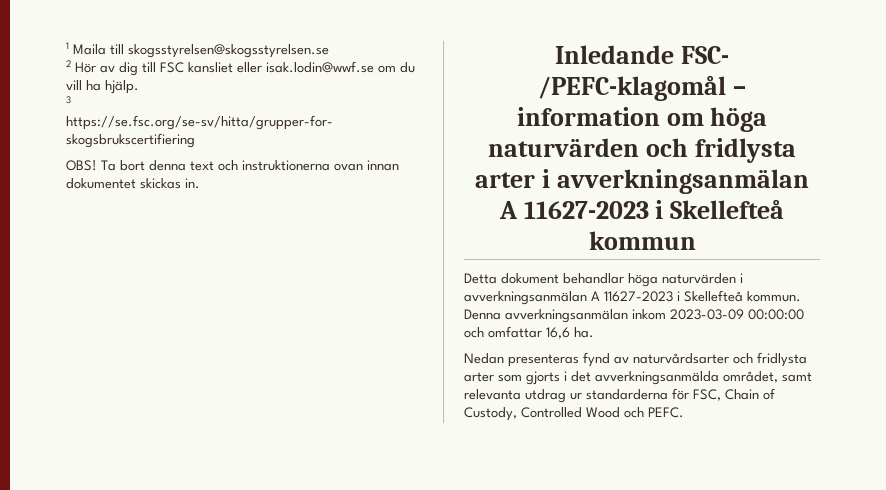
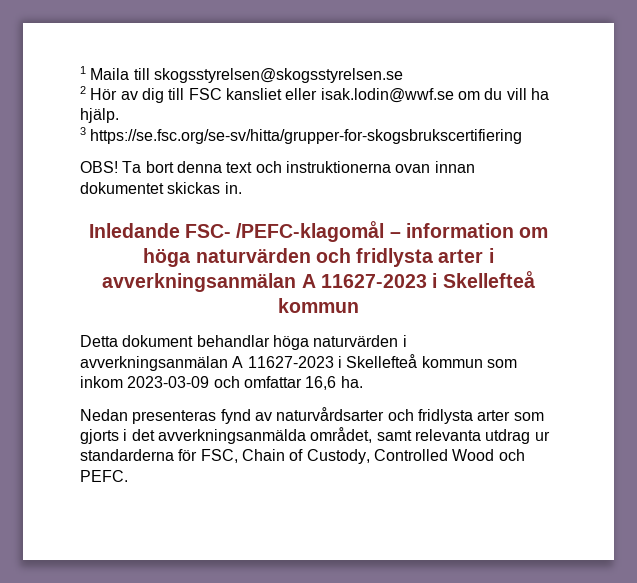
[747,291,801,302] [464,309,628,323] kommun. Denna avverkningsanmälan -> [421,356,517,368] kommun som
[748,309,804,320] 00:00:00 -> (210, 382) none

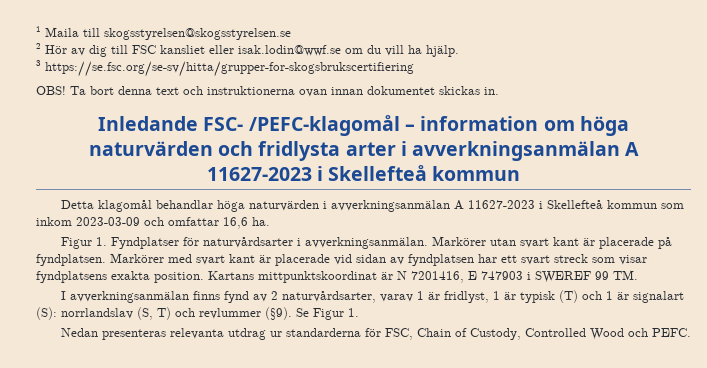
[122,335,194,347] dokument -> [97,200,152,212] klagomål
[80,407,544,424] [80,427,412,444] Nedan presenteras fynd av naturvårdsarter och fridlysta arter som gjorts i det avverkningsanmälda området, samt -> [60,236,672,249] [36,253,647,266] [36,270,638,283] [60,290,684,303] [36,307,359,320] [60,328,166,340] Figur 1. Fyndplatser för naturvårdsarter i avverkningsanmälan. Markörer utan svart kant är placerade på fyndplatsen. Markörer med svart kant är placerade vid sidan av fyndplatsen har ett svart streck som visar fyndplatsens exakta position. Kartans mittpunktskoordinat är N 7201416, E 747903 i SWEREF 99 TM. // I avverkningsanmälan finns fynd av 2 naturvårdsarter, varav 1 är fridlyst, 1 är typisk (T) och 1 är signalart (S): norrlandslav (S, T) och revlummer (§9). Se Figur 1. // Nedan presenteras

